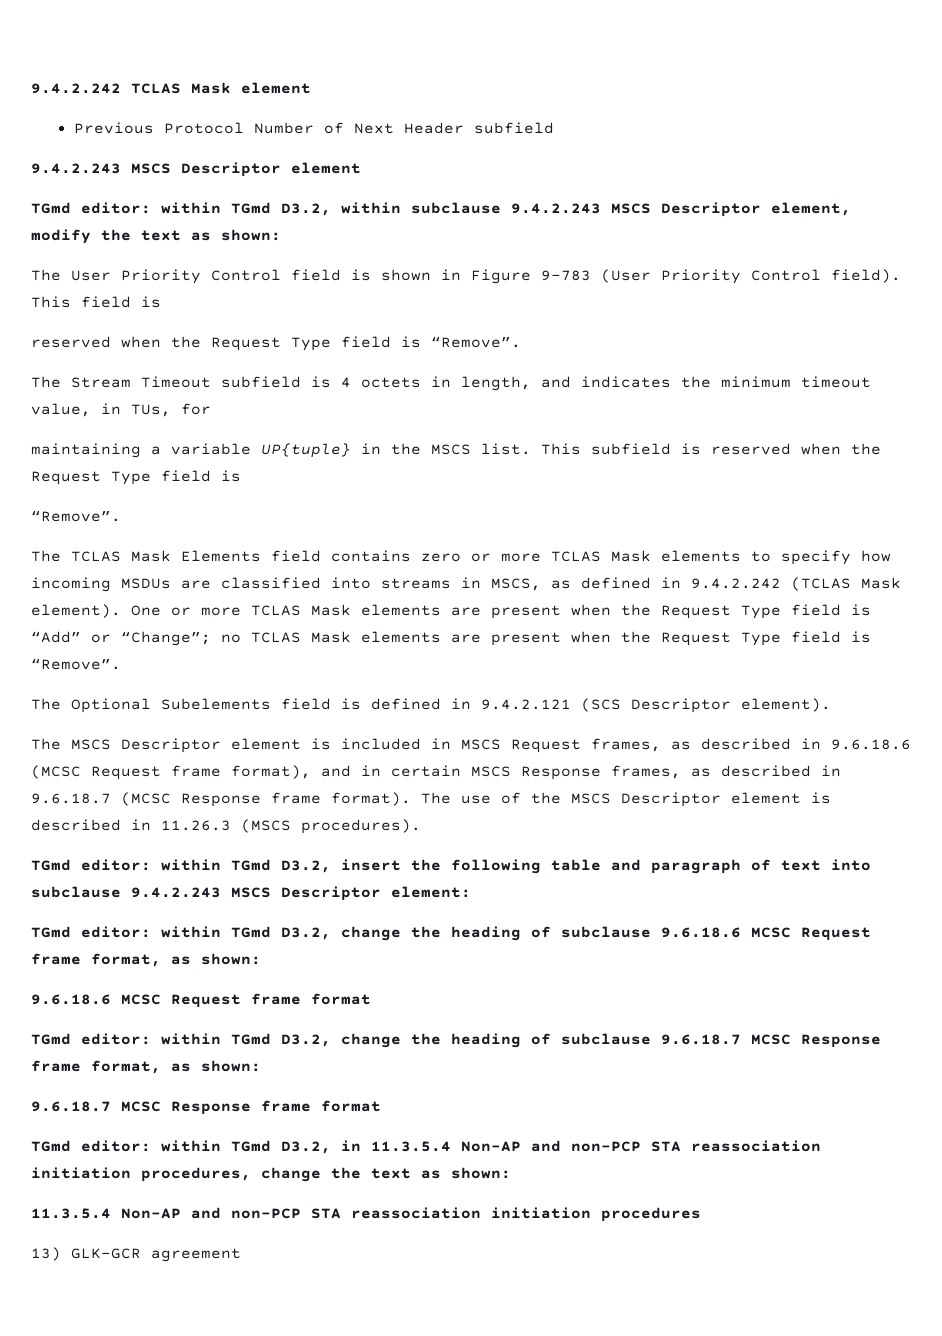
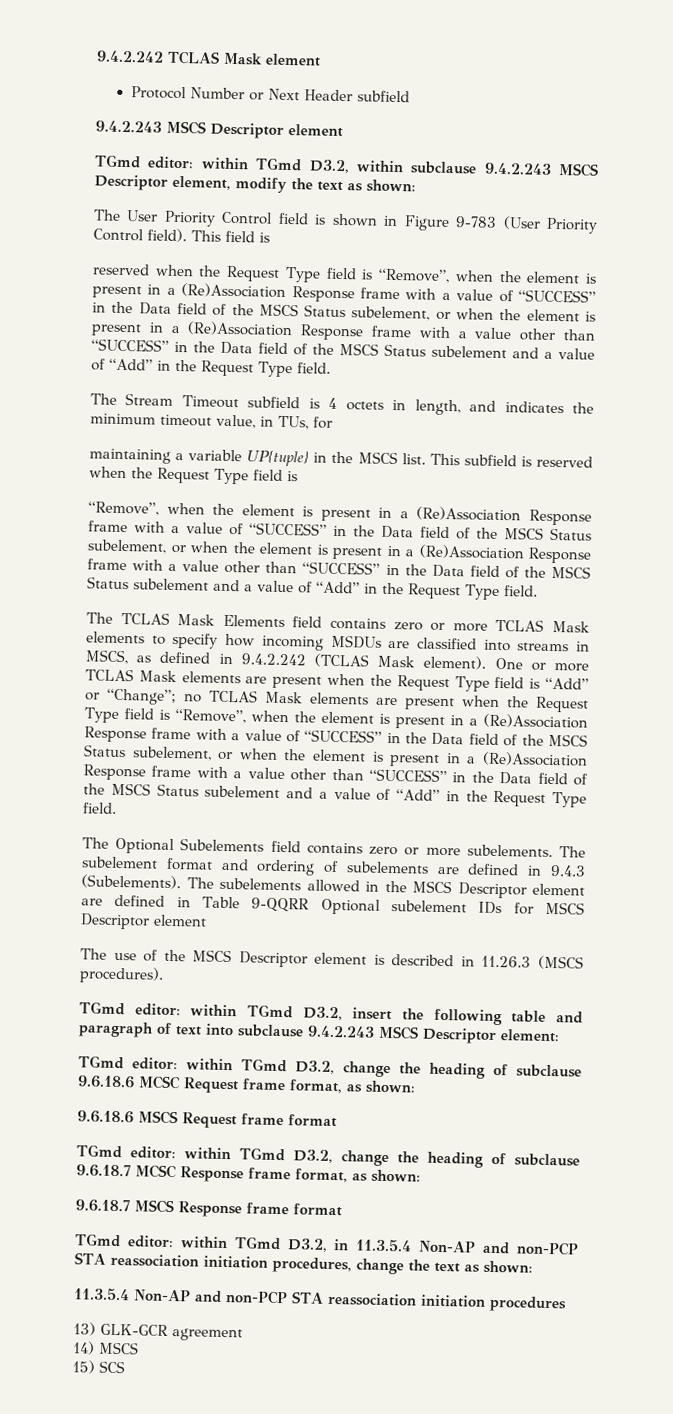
[73,122,154,134] Previous -> (321, 60) none
[323,122,344,134] of -> [248,92,264,101] or
[431,336,521,348] “Remove”. -> [378,268,597,284] [92,283,596,303] [92,301,597,322] [91,321,596,341] [91,338,595,360] [91,358,331,378] “Remove”, when the element is present in a (Re)Association Response frame with a value of “SUCCESS” in the Data field of the MSCS Status subelement, or when the element is present in a (Re)Association Response frame with a value other than “SUCCESS” in the Data field of the MSCS Status subelement and a value of “Add” in the Request Type field.
[31,510,121,522] “Remove”. -> [88,501,592,526] [88,520,592,541] [87,539,591,564] [87,558,592,579] [87,576,538,600] “Remove”, when the element is present in a (Re)Association Response frame with a value of “SUCCESS” in the Data field of the MSCS Status subelement, or when the element is present in a (Re)Association Response frame with a value other than “SUCCESS” in the Data field of the MSCS Status subelement and a value of “Add” in the Request Type field.
[31,658,121,670] [31,698,831,713] [31,738,911,753] [31,765,841,780] [31,792,411,807] “Remove”. // The Optional Subelements field is defined in 9.4.2.121 (SCS Descriptor element). // The MSCS Descriptor element is included in MSCS Request frames, as described in 9.6.18.6 (MCSC Request frame format), and in certain MSCS Response frames, as described in 9.6.18.7 (MCSC Response frame format). -> [174,709,588,730] [84,726,588,747] [84,744,589,767] [83,764,589,786] [83,782,588,808] [82,802,117,814] [82,837,586,858] [81,856,586,877] [81,874,585,899] [81,894,585,915] [80,913,207,930] “Remove”, when the element is present in a (Re)Association Response frame with a value of “SUCCESS” in the Data field of the MSCS Status subelement, or when the element is present in a (Re)Association Response frame with a value other than “SUCCESS” in the Data field of the MSCS Status subelement and a value of “Add” in the Request Type field. // The Optional Subelements field contains zero or more subelements. The subelement format and ordering of subelements are defined in 9.4.3 (Subelements). The subelements allowed in the MSCS Descriptor element are defined in Table 9-QQRR Optional subelement IDs for MSCS Descriptor element //
[121,994,161,1005] MCSC -> [138,1110,178,1125] MSCS
[121,1101,161,1112] MCSC -> [134,1199,174,1214] MSCS
(241, 1255) none -> [72,1341,139,1355] [72,1360,125,1374] // 14) MSCS // 15) SCS

